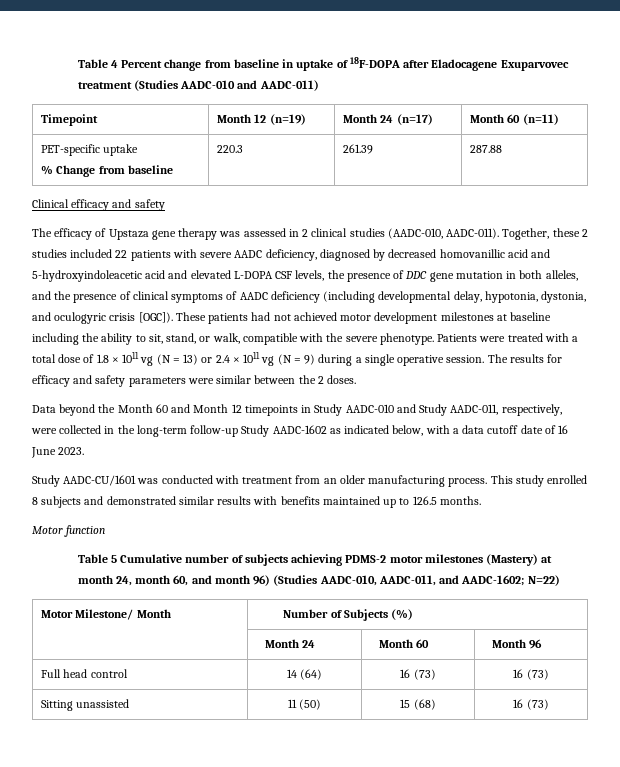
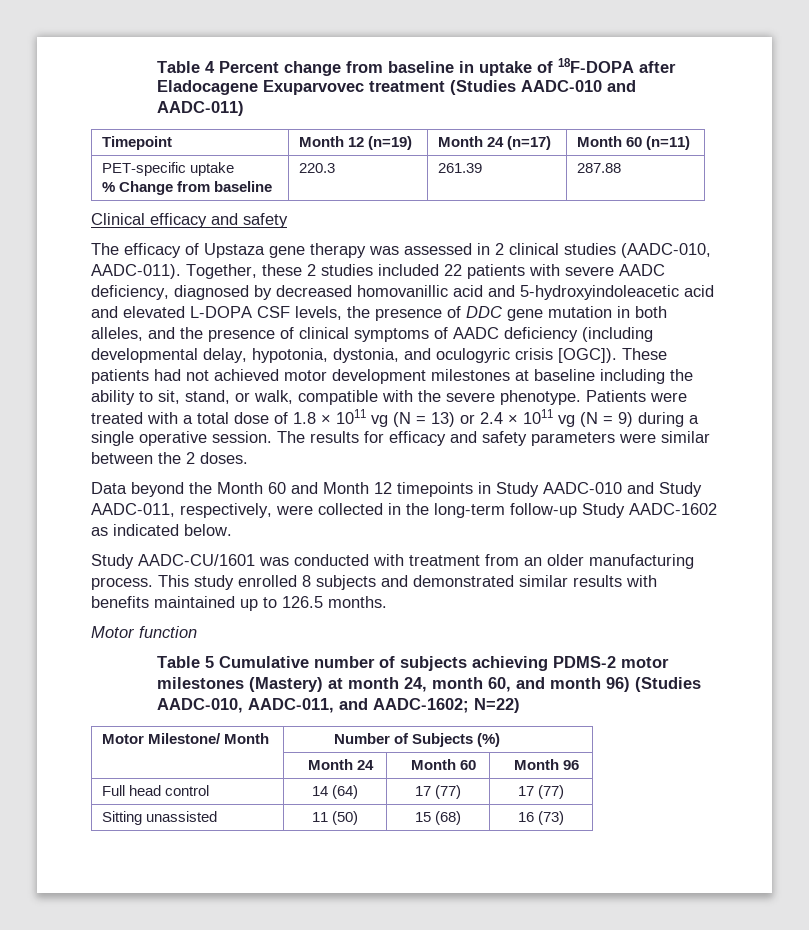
[392,425,569,436] [31,447,85,458] below, with a data cutoff date of 16 June 2023. -> [184,524,232,536] below.
[400,669,436,680] [513,669,549,680] 16 (73) | 16 (73) -> [414,785,462,799] [517,785,565,799] 17 (77) | 17 (77)

